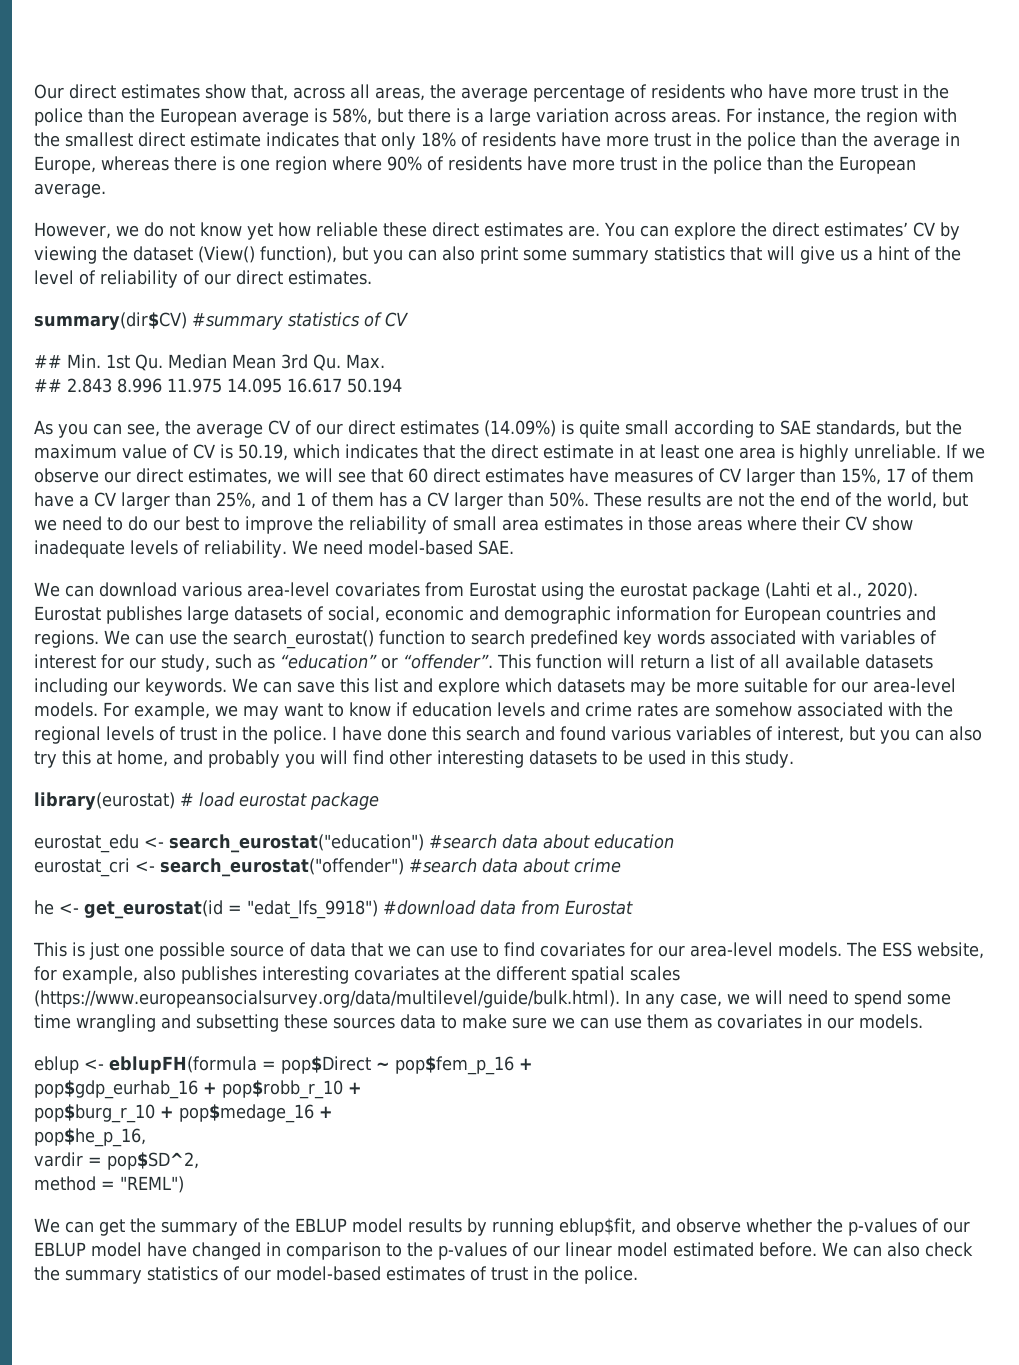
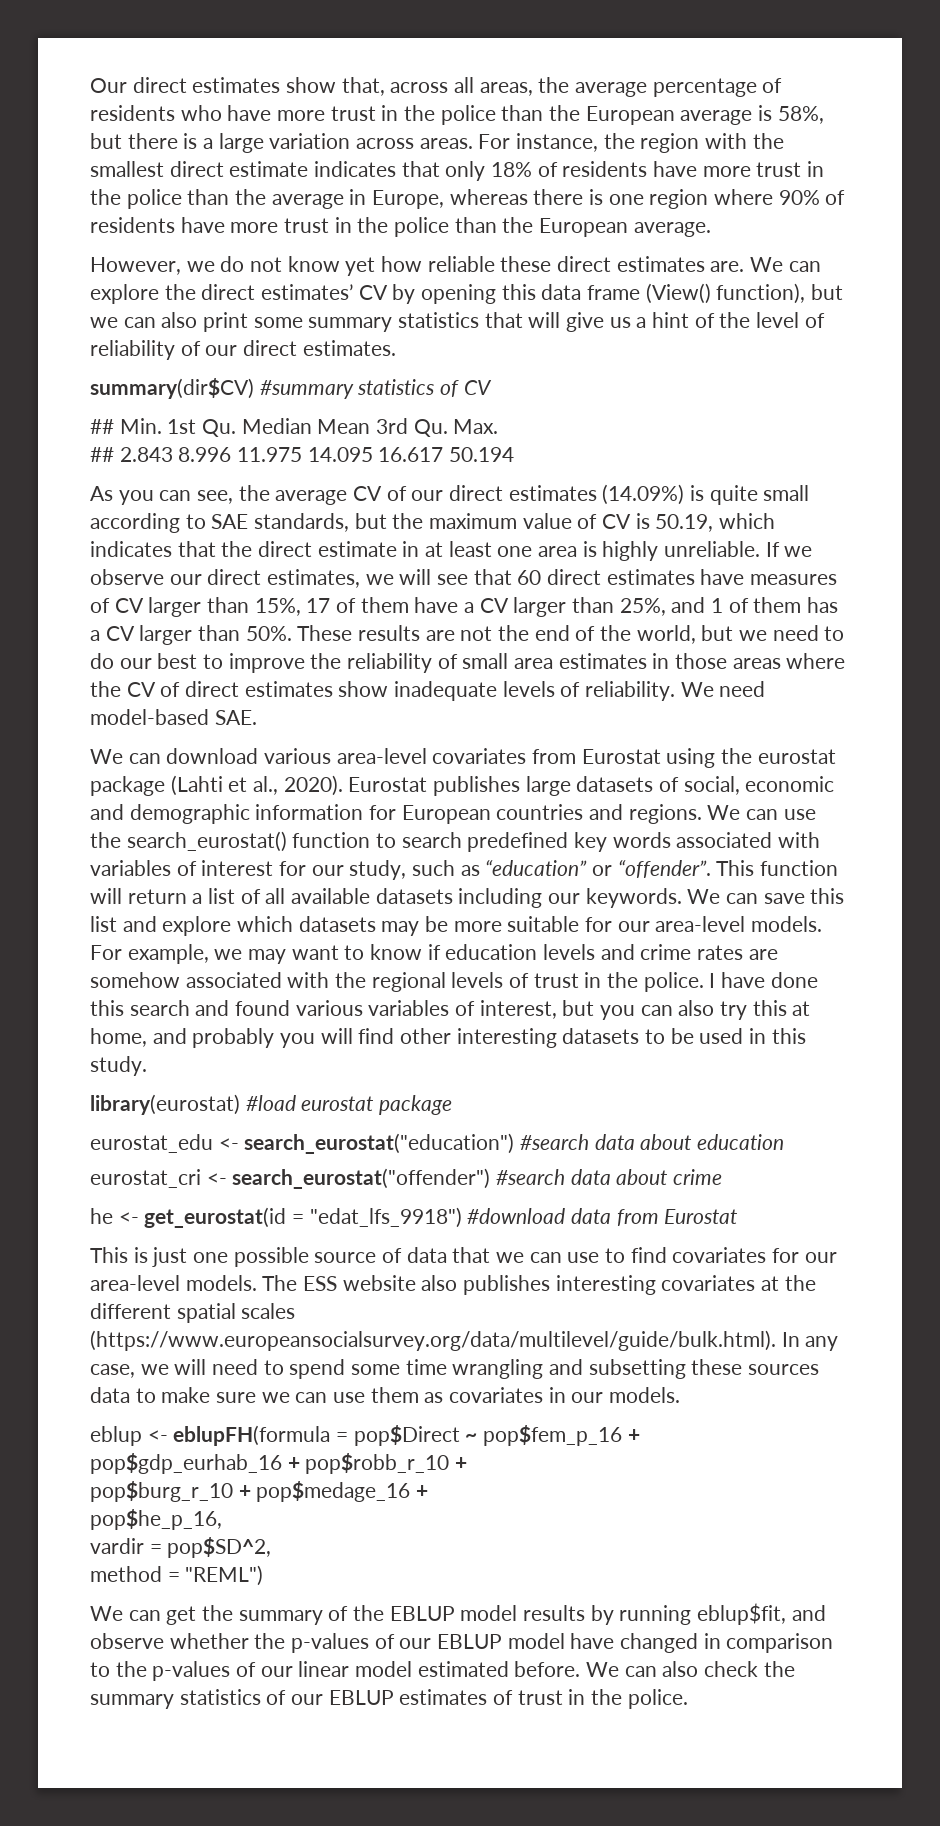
[604,222,635,237] You -> [750,257,784,272] We
[34,246,193,264] viewing the dataset -> [421,284,641,304] opening this data frame
[373,249,403,264] you -> [90,317,118,328] we
[802,516,867,531] their CV -> [90,681,333,697] the CV of direct estimates
[180,792,235,807] # load -> [245,1095,296,1111] #load
[917,942,984,959] [34,966,138,984] website, for example, -> [342,1275,416,1291] website
[276,1266,381,1281] model-based -> [328,1690,394,1705] EBLUP

